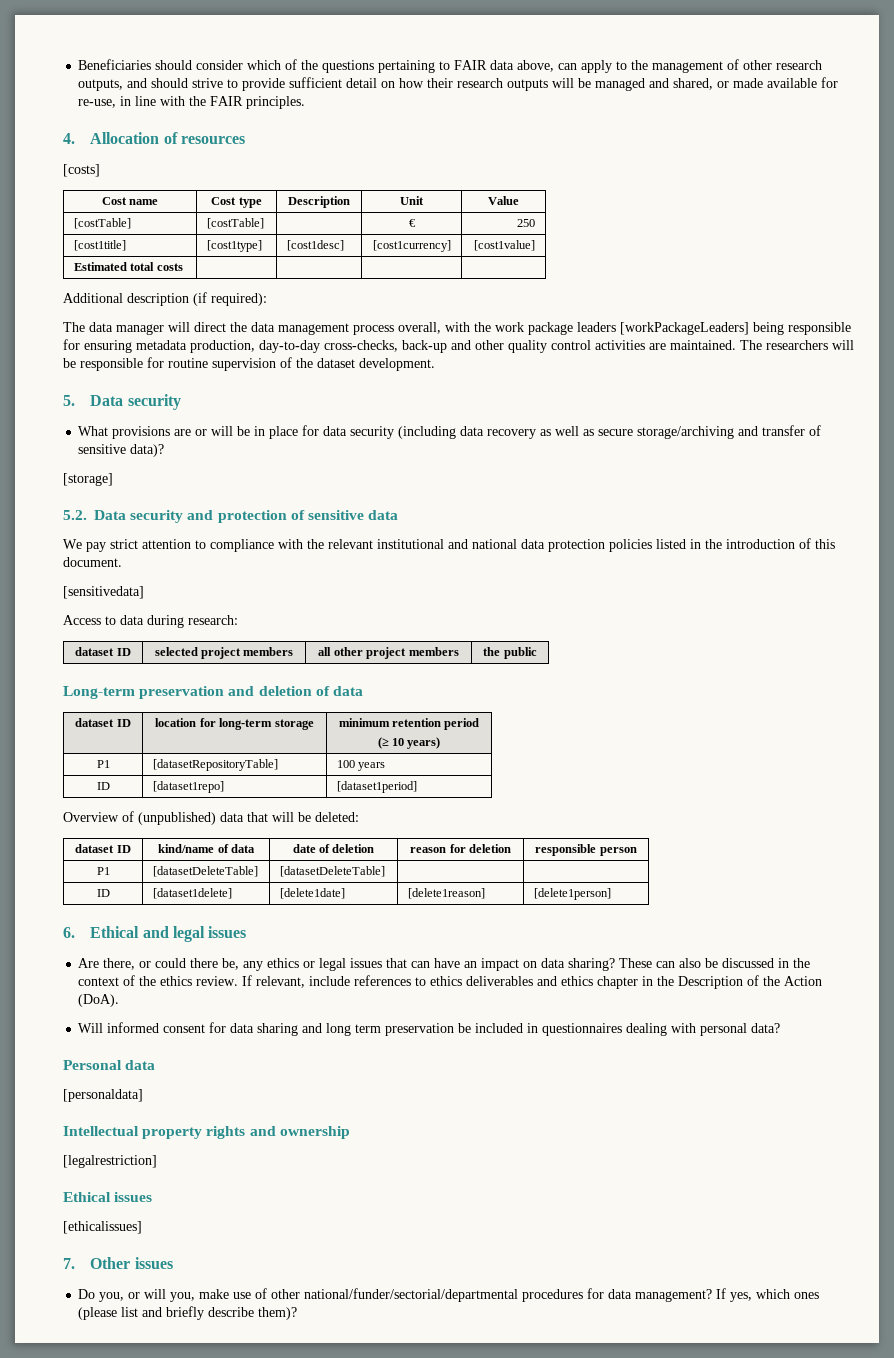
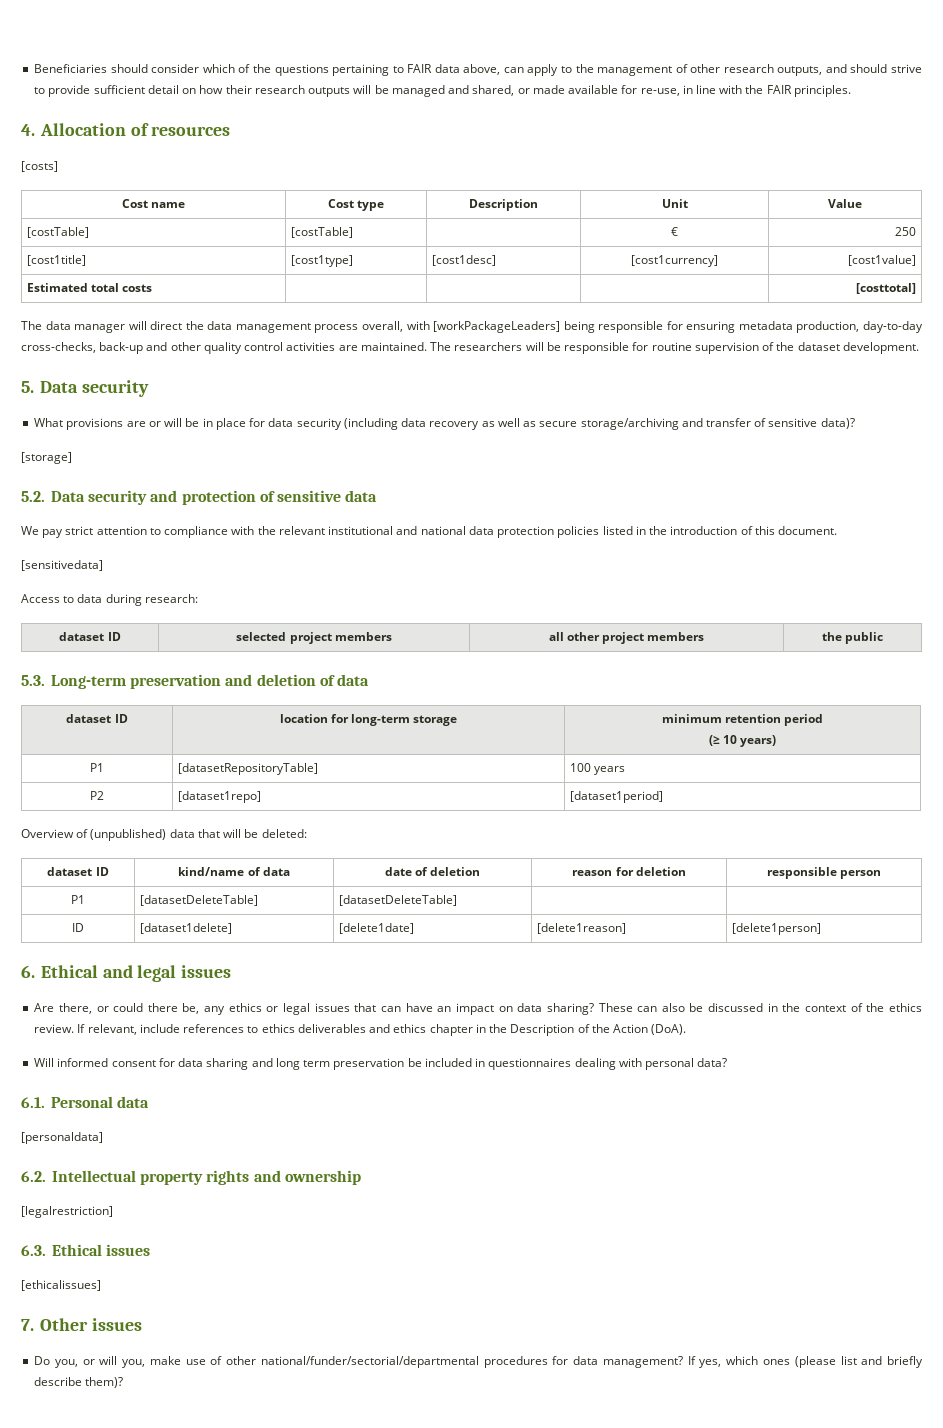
[63,292,267,306] // Additional description (if required): -> [856,283,917,294] [costtotal]
[474,322,616,335] the work package leaders -> (430, 325) none
(537, 653) none -> [21,675,45,686] 5.3.
[96,782,110,790] ID -> [90,791,104,800] P2
(781, 1028) none -> [21,1097,45,1108] 6.1.
(143, 1095) none -> [21,1171,46,1182] 6.2.
(157, 1161) none -> [21,1245,46,1256] 6.3.

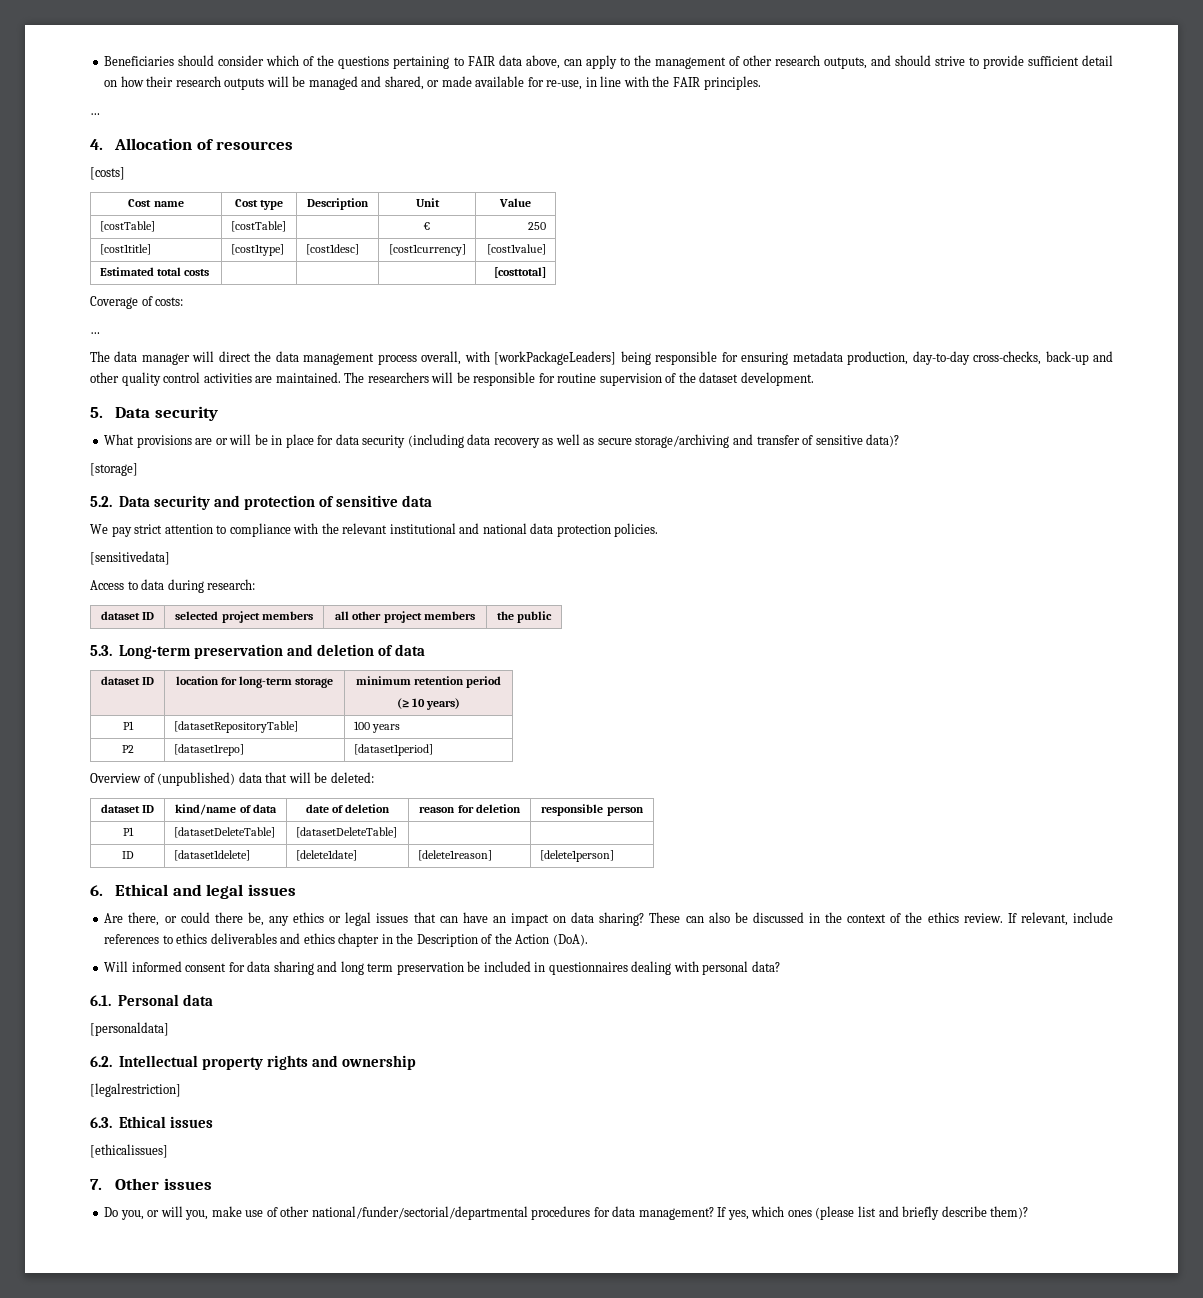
(851, 91) none -> [90,113,100,115] // …
(917, 288) none -> [90,296,184,309] [90,332,100,334] // Coverage of costs: // …
[557,526,838,538] policies listed in the introduction of this document. -> [614,523,659,537] policies.

